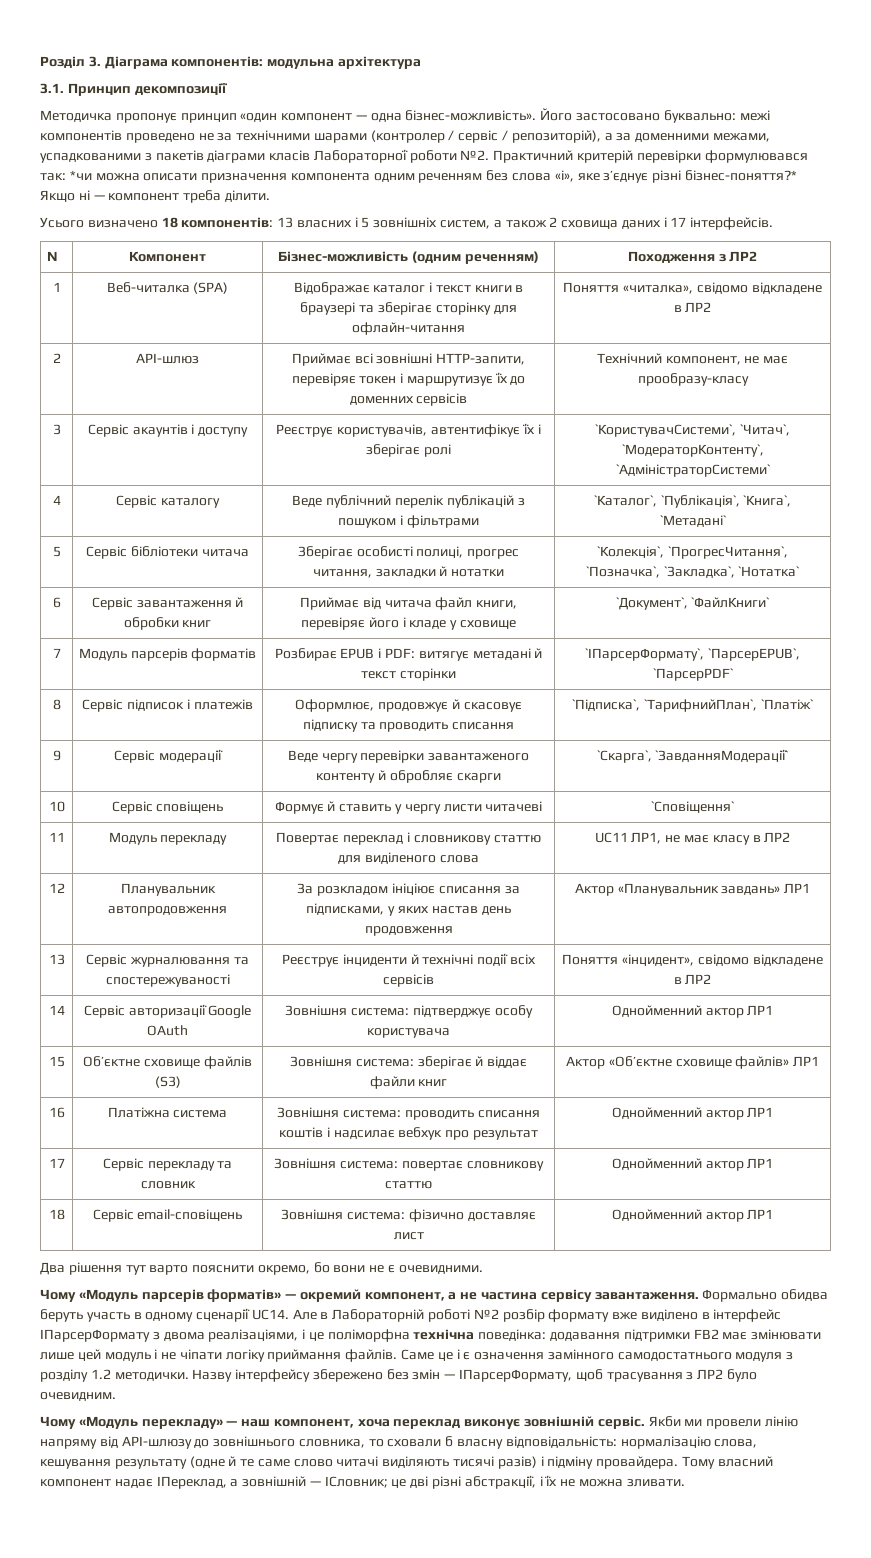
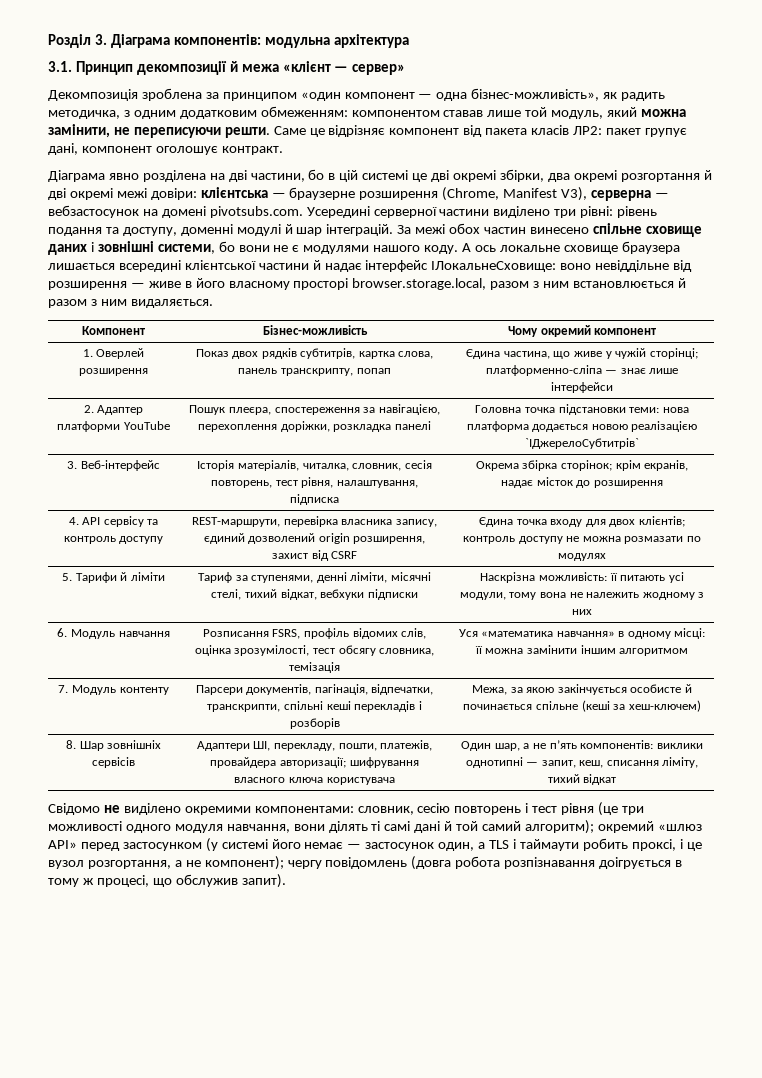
[40,108,770,123] [40,130,770,143] [40,149,808,163] [40,170,797,183] [40,190,270,203] [40,217,774,230] [47,251,66,261] [129,251,206,262] [278,251,539,264] [627,251,758,263] [52,282,61,292] [106,282,229,294] [293,282,524,295] [300,302,517,315] [351,322,465,335] [563,282,822,294] [673,302,712,312] [52,353,61,363] [136,353,199,364] [291,353,526,366] [291,372,526,386] [349,393,468,406] [596,353,789,365] [637,373,749,386] [52,424,61,435] [87,424,249,437] [276,423,541,437] [366,444,451,457] [595,424,790,437] [621,444,764,457] [615,464,771,477] [52,495,61,505] [116,495,220,508] [292,495,525,508] [338,515,479,528] [593,495,792,508] [659,515,727,527] [52,546,61,557] [86,546,249,559] [297,546,520,559] [312,566,505,578] [597,546,788,559] [585,566,801,578] [52,597,61,608] [91,597,244,610] [123,617,212,630] [299,597,518,610] [301,617,516,630] [615,597,771,610] [52,648,61,658] [78,648,257,661] [274,648,543,661] [361,668,456,681] [585,648,800,661] [652,668,734,681] [52,699,61,710] [82,699,253,712] [295,699,522,712] [302,719,515,732] [572,699,814,712] [52,750,61,761] [114,749,223,763] [287,750,530,763] [316,770,501,783] [596,749,790,763] [48,801,65,812] [111,801,224,814] [274,801,543,814] [651,801,735,813] [48,832,65,842] [108,832,228,845] [276,832,541,845] [338,852,479,864] [594,832,791,845] [48,883,65,893] [120,883,216,896] [108,906,227,916] [297,883,520,896] [306,903,511,916] [364,926,453,936] [574,883,811,896] [48,954,65,965] [86,954,249,967] [105,974,230,987] [282,953,536,967] [382,974,434,987] [562,954,823,966] [673,974,712,984] [48,1005,65,1015] [83,1004,252,1019] [147,1025,188,1036] [285,1005,533,1018] [366,1028,450,1038] [611,1005,774,1018] [48,1056,65,1067] [83,1056,252,1069] [154,1076,181,1088] [289,1056,528,1069] [369,1076,448,1089] [565,1056,820,1069] [48,1107,65,1118] [107,1107,228,1118] [277,1107,540,1120] [279,1127,538,1140] [611,1107,774,1120] [48,1158,65,1168] [102,1158,233,1171] [140,1181,196,1189] [274,1158,544,1171] [384,1181,432,1189] [611,1158,774,1171] [48,1209,65,1220] [92,1209,243,1222] [281,1209,536,1222] [393,1232,424,1240] [611,1209,774,1222] [40,1262,483,1275] [40,1289,829,1302] [40,1308,782,1322] [40,1329,822,1342] [40,1349,794,1362] [40,1369,757,1382] [40,1392,116,1401] [40,1416,798,1429] [40,1436,758,1449] [40,1456,773,1469] [40,1475,685,1489] // Методичка пропонує принцип «один компонент — одна бізнес-можливість». Його застосовано буквально: межі компонентів проведено не за технічними шарами (контролер / сервіс / репозиторій), а за доменними межами, успадкованими з пакетів діаграми класів Лабораторної роботи №2. Практичний критерій перевірки формулювався так: *чи можна описати призначення компонента одним реченням без слова «і», яке зʼєднує різні бізнес-поняття?* Якщо ні — компонент треба ділити. // Усього визначено 18 компонентів: 13 власних і 5 зовнішніх систем, а також 2 сховища даних і 17 інтерфейсів. // № | Компонент | Бізнес-можливість (одним реченням) | Походження з ЛР2 // 1 | Веб-читалка (SPA) | Відображає каталог і текст книги в браузері та зберігає сторінку для офлайн-читання | Поняття «читалка», свідомо відкладене в ЛР2 // 2 | API-шлюз | Приймає всі зовнішні HTTP-запити, перевіряє токен і маршрутизує їх до доменних сервісів | Технічний компонент, не має прообразу-класу // 3 | Сервіс акаунтів і доступу | Реєструє користувачів, автентифікує їх і зберігає ролі | `КористувачСистеми`, `Читач`, `МодераторКонтенту`, `АдміністраторСистеми` // 4 | Сервіс каталогу | Веде публічний перелік публікацій з пошуком і фільтрами | `Каталог`, `Публікація`, `Книга`, `Метадані` // 5 | Сервіс бібліотеки читача | Зберігає особисті полиці, прогрес читання, закладки й нотатки | `Колекція`, `ПрогресЧитання`, `Позначка`, `Закладка`, `Нотатка` // 6 | Сервіс завантаження й обробки книг | Приймає від читача файл книги, перевіряє його і кладе у сховище | `Документ`, `ФайлКниги` // 7 | Модуль парсерів форматів | Розбирає EPUB і PDF: витягує метадані й текст сторінки | `IПарсерФормату`, `ПарсерEPUB`, `ПарсерPDF` // 8 | Сервіс підписок і платежів | Оформлює, продовжує й скасовує підписку та проводить списання | `Підписка`, `ТарифнийПлан`, `Платіж` // 9 | Сервіс модерації | Веде чергу перевірки завантаженого контенту й обробляє скарги | `Скарга`, `ЗавданняМодерації` // 10 | Сервіс сповіщень | Формує й ставить у чергу листи читачеві | `Сповіщення` // 11 | Модуль перекладу | Повертає переклад і словникову статтю для виділеного слова | UC11 ЛР1, не має класу в ЛР2 // 12 | Планувальник автопродовження | За розкладом ініціює списання за підписками, у яких настав день продовження | Актор «Планувальник завдань» ЛР1 // 13 | Сервіс журналювання та спостережуваності | Реєструє інциденти й технічні події всіх сервісів | Поняття «інцидент», свідомо відкладене в ЛР2 // 14 | Сервіс авторизації Google OAuth | Зовнішня система: підтверджує особу користувача | Однойменний актор ЛР1 // 15 | Обʼєктне сховище файлів (S3) | Зовнішня система: зберігає й віддає файли книг | Актор «Обʼєктне сховище файлів» ЛР1 // 16 | Платіжна система | Зовнішня система: проводить списання коштів і надсилає вебхук про результат | Однойменний актор ЛР1 // 17 | Сервіс перекладу та словник | Зовнішня система: повертає словникову статтю | Однойменний актор ЛР1 // 18 | Сервіс email-сповіщень | Зовнішня система: фізично доставляє лист | Однойменний актор ЛР1 // Два рішення тут варто пояснити окремо, бо вони не є очевидними. // Чому «Модуль парсерів форматів» — окремий компонент, а не частина сервісу завантаження. Формально обидва беруть участь в одному сценарії UC14. Але в Лабораторній роботі №2 розбір формату вже виділено в інтерфейс IПарсерФормату з двома реалізаціями, і це поліморфна технічна поведінка: додавання підтримки FB2 має змінювати лише цей модуль і не чіпати логіку приймання файлів. Саме це і є означення замінного самодостатнього модуля з розділу 1.2 методички. Назву інтерфейсу збережено без змін — IПарсерФормату, щоб трасування з ЛР2 було очевидним. // Чому «Модуль перекладу» — наш компонент, хоча переклад виконує зовнішній сервіс. Якби ми провели лінію напряму від API-шлюзу до зовнішнього словника, то сховали б власну відповідальність: нормалізацію слова, кешування результату (одне й те саме слово читачі виділяють тисячі разів) і підміну провайдера. Тому власний компонент надає IПереклад, а зовнішній — IСловник; це дві різні абстракції, і їх не можна зливати. -> [229,61,406,75] [48,88,666,101] [48,106,687,119] [48,124,687,138] [48,143,283,155] [48,169,712,182] [48,187,669,201] [48,205,658,218] [48,223,702,237] [48,241,680,255] [48,260,693,272] [48,278,686,290] [48,299,213,308] [82,326,145,335] [262,325,368,335] [507,325,657,337] [82,348,145,359] [79,368,148,376] [195,348,434,359] [238,368,391,376] [466,348,698,359] [485,365,679,376] [551,382,613,393] [83,405,144,415] [57,421,170,432] [189,404,440,415] [198,421,431,432] [475,404,689,415] [466,421,698,432] [525,438,639,449] [67,460,160,471] [197,460,432,471] [211,477,418,488] [290,494,339,505] [475,460,689,471] [501,477,663,488] [68,516,159,527] [63,536,164,544] [192,516,437,527] [203,533,426,544] [271,550,358,561] [479,516,685,527] [463,536,701,544] [558,553,606,561] [62,572,165,583] [198,572,431,583] [211,589,418,600] [480,572,684,583] [459,592,705,600] [572,609,592,615] [57,628,170,639] [202,628,427,639] [194,645,435,656] [289,662,340,673] [458,628,706,639] [474,645,689,656] [58,685,169,695] [195,684,434,695] [207,701,422,712] [289,718,340,729] [472,684,692,695] [463,700,701,712] [65,740,162,751] [92,757,135,768] [196,740,433,751] [210,757,419,768] [234,777,395,785] [461,740,703,751] [465,757,699,768] [547,774,617,785] [48,802,644,816] [48,820,702,834] [48,838,702,852] [48,856,683,870] [48,874,286,888] й межа «клієнт — сервер» // Декомпозиція зроблена за принципом «один компонент — одна бізнес-можливість», як радить методичка, з одним додатковим обмеженням: компонентом ставав лише той модуль, який можна замінити, не переписуючи решти. Саме це відрізняє компонент від пакета класів ЛР2: пакет групує дані, компонент оголошує контракт. // Діаграма явно розділена на дві частини, бо в цій системі це дві окремі збірки, два окремі розгортання й дві окремі межі довіри: клієнтська — браузерне розширення (Chrome, Manifest V3), серверна — вебзастосунок на домені pivotsubs.com. Усередині серверної частини виділено три рівні: рівень подання та доступу, доменні модулі й шар інтеграцій. За межі обох частин винесено спільне сховище даних і зовнішні системи, бо вони не є модулями нашого коду. А ось локальне сховище браузера лишається всередині клієнтської частини й надає інтерфейс IЛокальнеСховище: воно невіддільне від розширення — живе в його власному просторі browser.storage.local, разом з ним встановлюється й разом з ним видаляється. // Компонент | Бізнес-можливість | Чому окремий компонент // 1. Оверлей розширення | Показ двох рядків субтитрів, картка слова, панель транскрипту, попап | Єдина частина, що живе у чужій сторінці; платформенно-сліпа — знає лише інтерфейси // 2. Адаптер платформи YouTube | Пошук плеєра, спостереження за навігацією, перехоплення доріжки, розкладка панелі | Головна точка підстановки теми: нова платформа додається новою реалізацією `IДжерелоСубтитрів` // 3. Веб-інтерфейс | Історія матеріалів, читалка, словник, сесія повторень, тест рівня, налаштування, підписка | Окрема збірка сторінок; крім екранів, надає місток до розширення // 4. API сервісу та контроль доступу | REST-маршрути, перевірка власника запису, єдиний дозволений origin розширення, захист від CSRF | Єдина точка входу для двох клієнтів; контроль доступу не можна розмазати по модулях // 5. Тарифи й ліміти | Тариф за ступенями, денні ліміти, місячні стелі, тихий відкат, вебхуки підписки | Наскрізна можливість: її питають усі модули, тому вона не належить жодному з них // 6. Модуль навчання | Розписання FSRS, профіль відомих слів, оцінка зрозумілості, тест обсягу словника, темізація | Уся «математика навчання» в одному місці: її можна замінити іншим алгоритмом // 7. Модуль контенту | Парсери документів, пагінація, відпечатки, транскрипти, спільні кеші перекладів і розборів | Межа, за якою закінчується особисте й починається спільне (кеші за хеш-ключем) // 8. Шар зовнішніх сервісів | Адаптери ШІ, перекладу, пошти, платежів, провайдера авторизації; шифрування власного ключа користувача | Один шар, а не пʼять компонентів: виклики однотипні — запит, кеш, списання ліміту, тихий відкат // Свідомо не виділено окремими компонентами: словник, сесію повторень і тест рівня (це три можливості одного модуля навчання, вони ділять ті самі дані й той самий алгоритм); окремий «шлюз API» перед застосунком (у системі його немає — застосунок один, а TLS і таймаути робить проксі, і це вузол розгортання, а не компонент); чергу повідомлень (довга робота розпізнавання доігрується в тому ж процесі, що обслужив запит).

